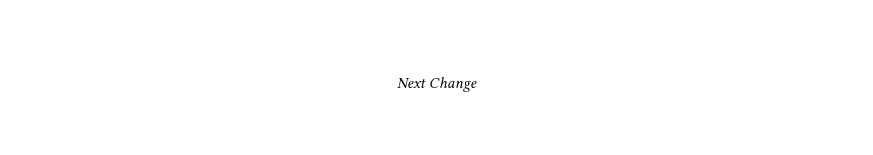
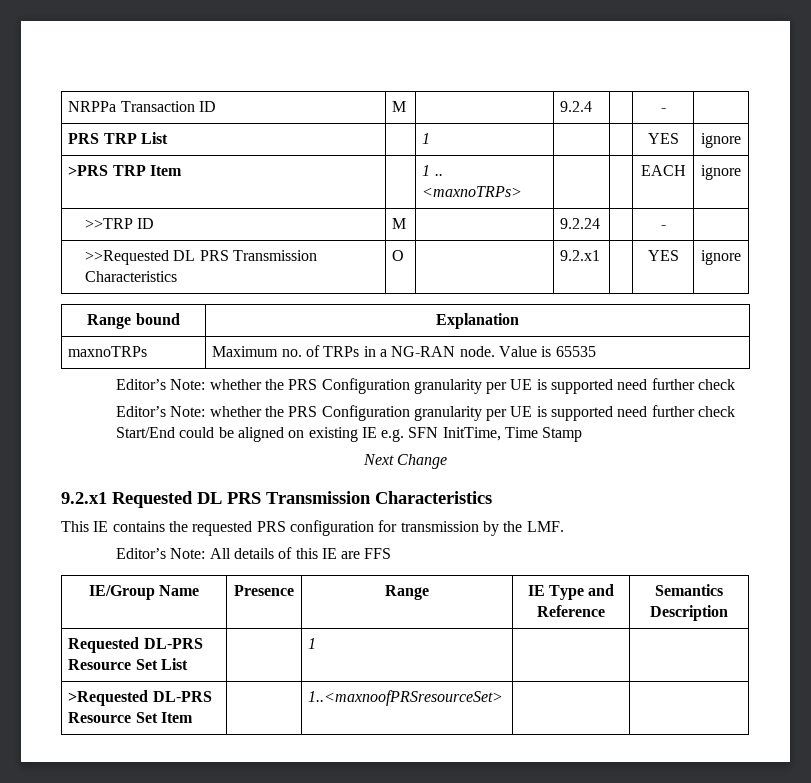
[396,77,478,92] Next Change -> [68,101,217,112] [392,101,407,112] [560,101,593,112] [660,108,666,112] [68,132,169,144] [422,133,431,144] [647,133,679,144] [701,133,741,148] [68,165,183,176] [422,165,443,176] [422,186,523,197] [640,165,686,176] [701,165,741,180] [84,218,155,229] [392,218,407,229] [560,218,601,229] [660,225,666,229] [84,250,317,265] [84,271,177,282] [392,250,405,261] [560,250,601,261] [647,250,679,261] [701,250,741,265] [87,313,180,329] [436,313,519,329] [68,346,148,357] [212,345,596,357] [115,378,736,394] [115,405,736,421] [115,427,583,442] [362,454,448,469] [61,491,492,508] [61,520,564,536] [115,547,392,559] [88,585,200,600] [234,585,294,596] [385,585,430,600] [527,584,615,600] [537,605,605,617] [655,584,723,596] [650,605,728,621] [68,637,203,653] [68,658,189,670] [308,638,317,649] [68,690,212,706] [68,712,194,723] [308,690,504,706] NRPPa Transaction ID | M | | 9.2.4 | | - | // PRS TRP List | | 1 | | | YES | ignore // >PRS TRP Item | | 1 .. <maxnoTRPs> | | | EACH | ignore // >>TRP ID | M | | 9.2.24 | | - | // >>Requested DL PRS Transmission Characteristics | O | | 9.2.x1 | | YES | ignore // Range bound | Explanation // maxnoTRPs | Maximum no. of TRPs in a NG-RAN node. Value is 65535 // Editor’s Note: whether the PRS Configuration granularity per UE is supported need further check // Editor’s Note: whether the PRS Configuration granularity per UE is supported need further check Start/End could be aligned on existing IE e.g. SFN InitTime, Time Stamp // Next Change // 9.2.x1 Requested DL PRS Transmission Characteristics // This IE contains the requested PRS configuration for transmission by the LMF. // Editor’s Note: All details of this IE are FFS // IE/Group Name | Presence | Range | IE Type and Reference | Semantics Description // Requested DL-PRS Resource Set List | | 1 | | // >Requested DL-PRS Resource Set Item | | 1..<maxnoofPRSresourceSet> | |

